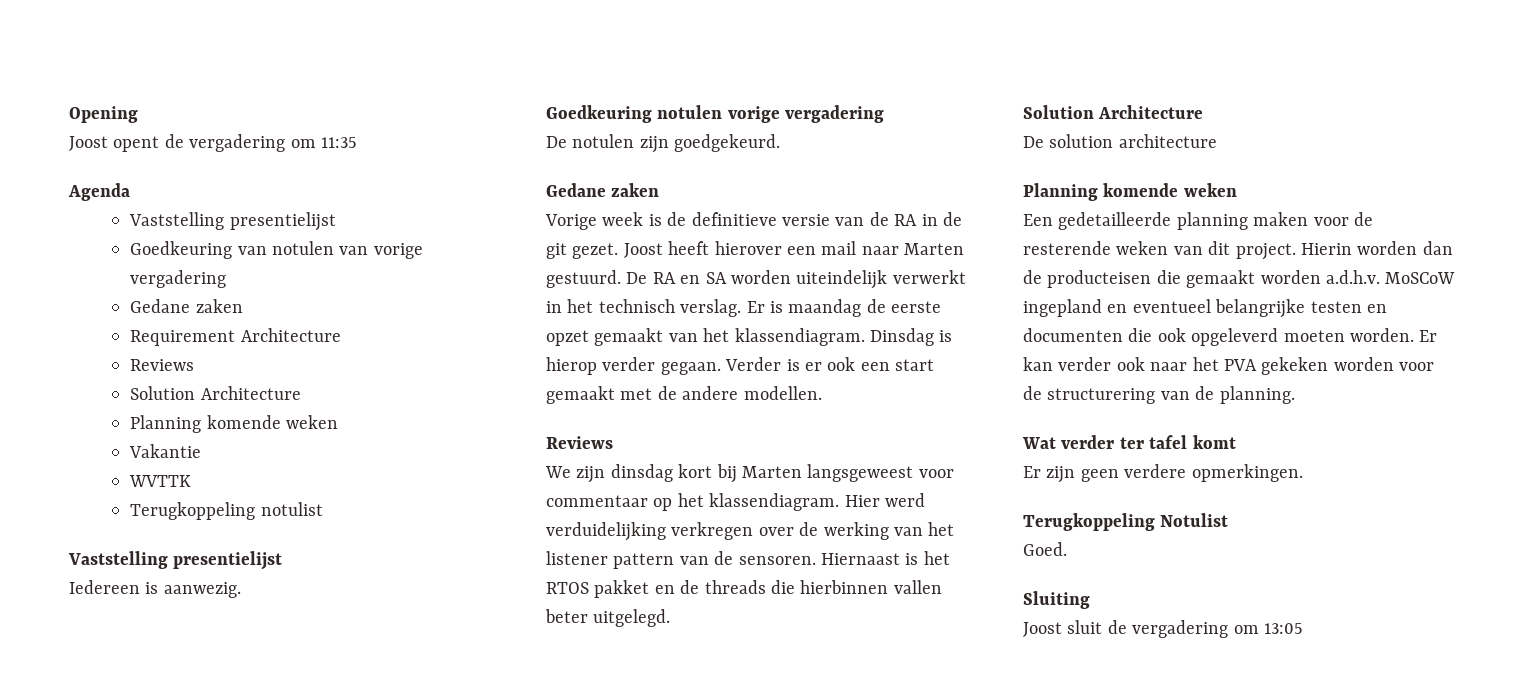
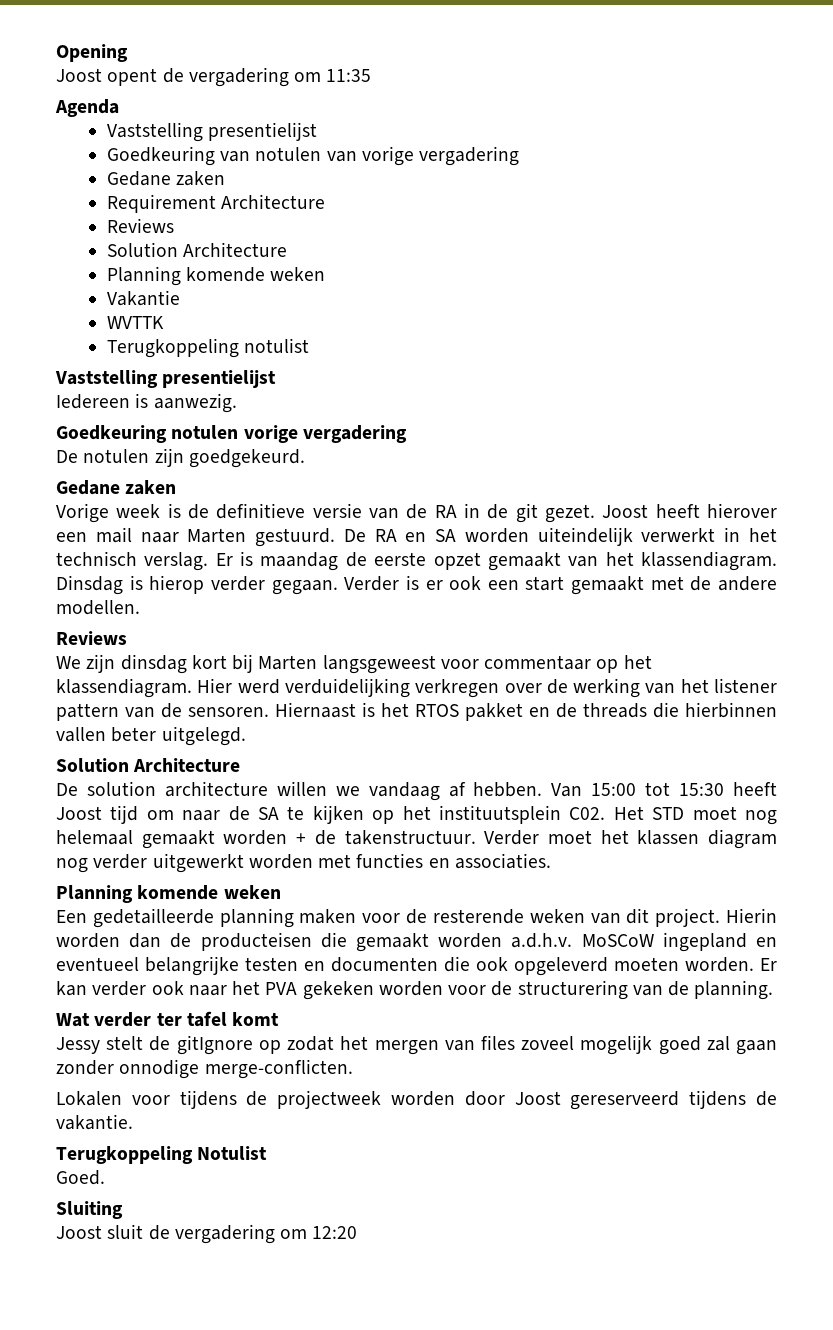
(1217, 141) none -> [276,781,777,801] [56,805,777,825] [56,829,777,849] [56,853,551,873] willen we vandaag af hebben. Van 15:00 tot 15:30 heeft Joost tijd om naar de SA te kijken op het instituutsplein C02. Het STD moet nog helemaal gemaakt worden + de takenstructuur. Verder moet het klassen diagram nog verder uitgewerkt worden met functies en associaties.
[1023,464,1303,483] Er zijn geen verdere opmerkingen. -> [56,1035,777,1055] [56,1059,353,1079] [56,1090,777,1110] [56,1114,133,1130] Jessy stelt de gitIgnore op zodat het mergen van files zoveel mogelijk goed zal gaan zonder onnodige merge-conflicten. // Lokalen voor tijdens de projectweek worden door Joost gereserveerd tijdens de vakantie.
[1264,623,1303,634] 13:05 -> [312,1226,358,1239] 12:20

